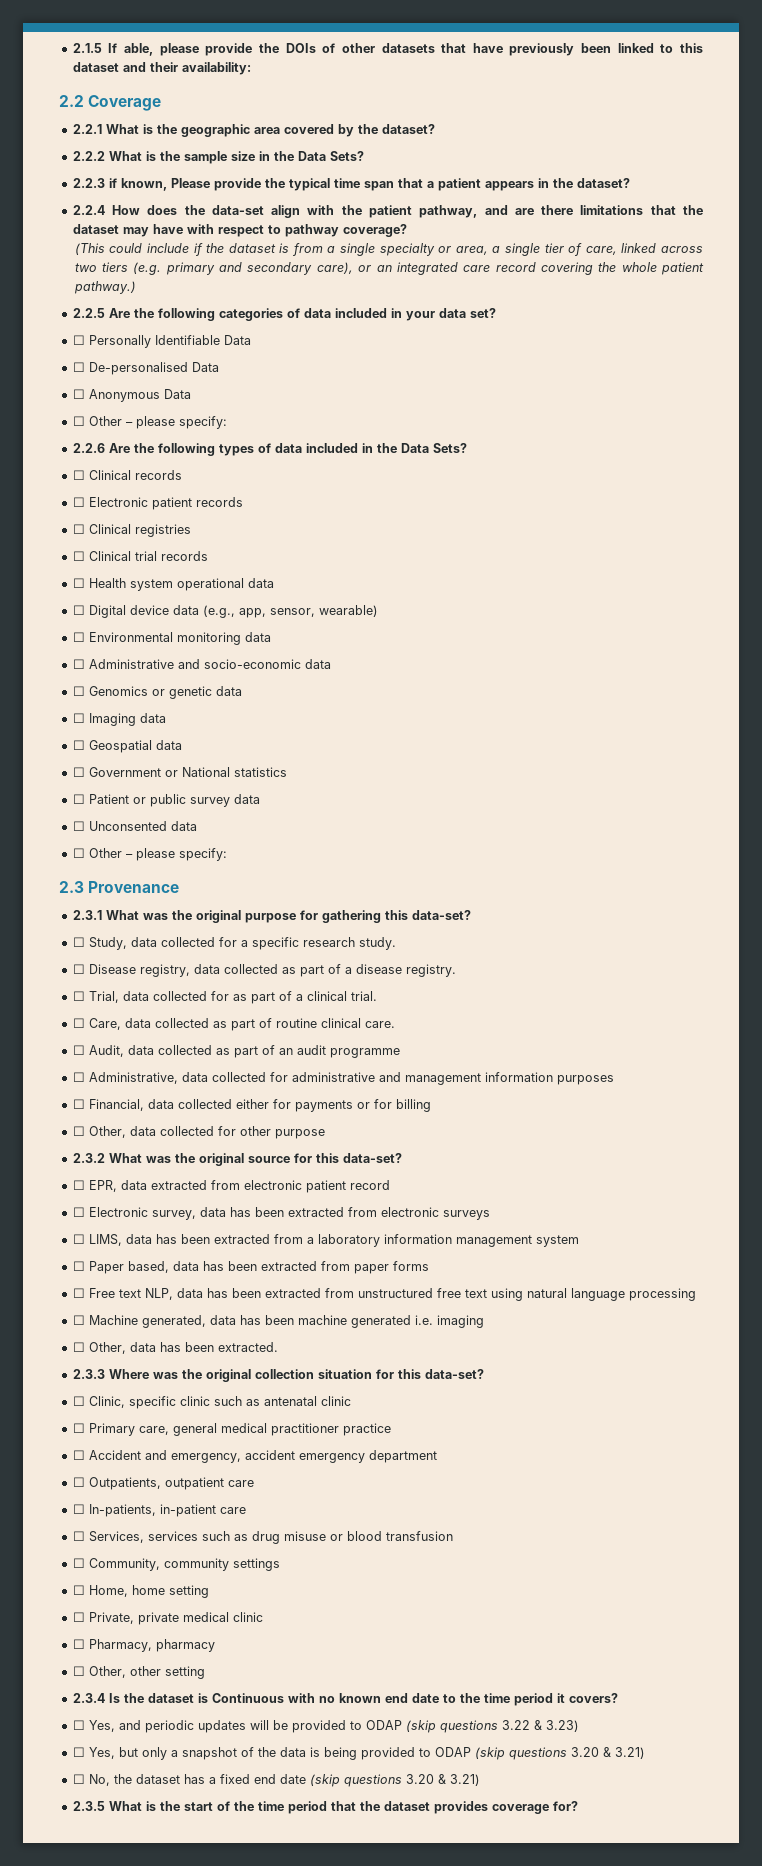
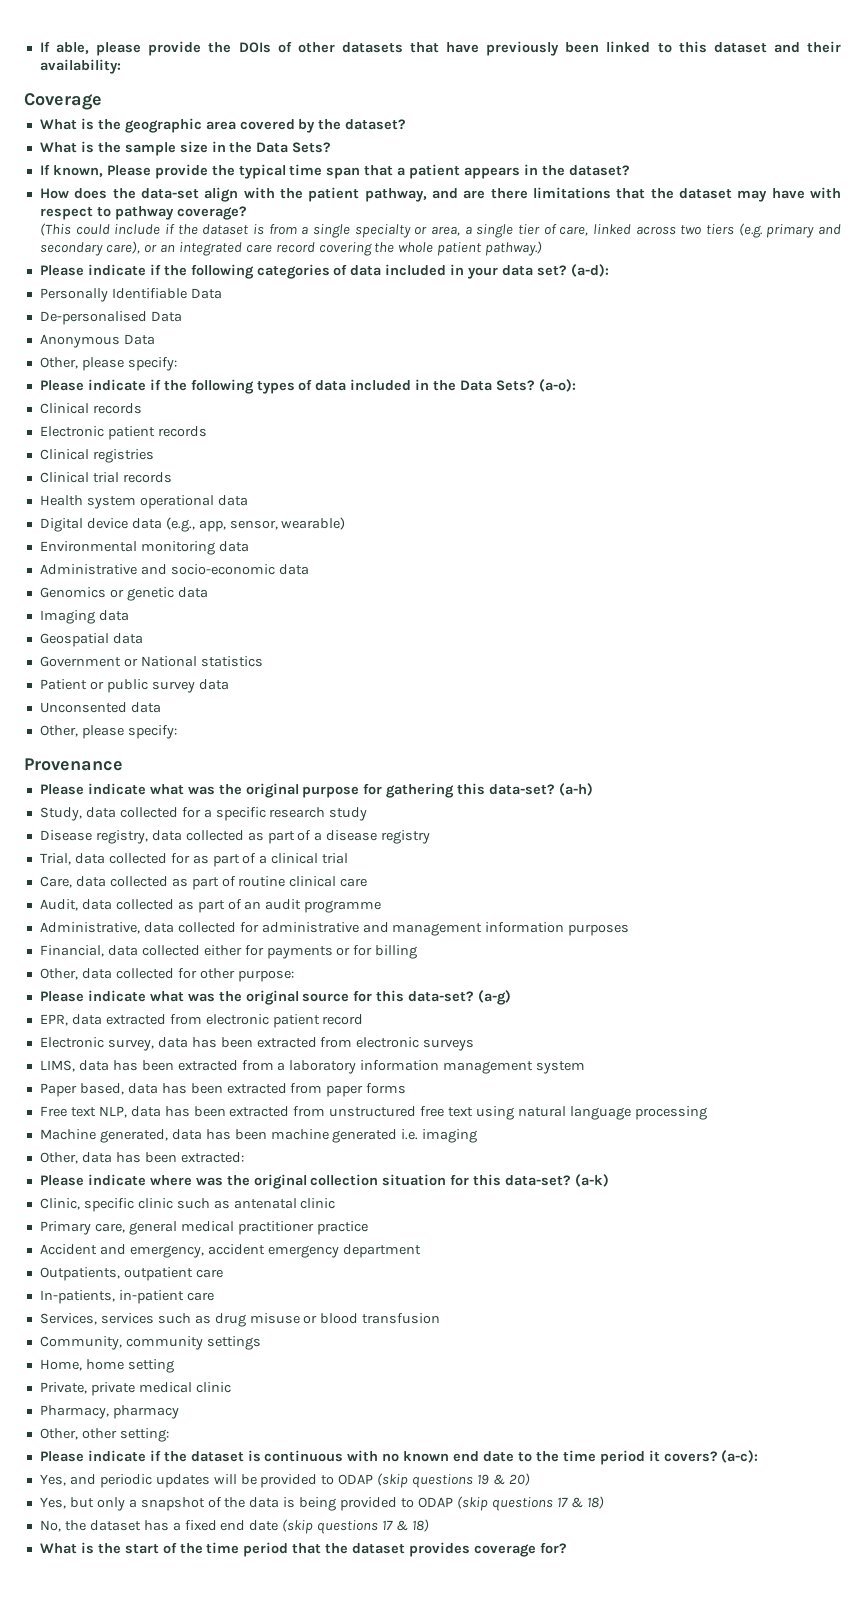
[72,43,102,53] 2.1.5 -> (39, 46) none
[59,95,84,107] 2.2 -> (121, 66) none
[72,124,102,134] 2.2.1 -> (102, 101) none
[72,151,105,161] 2.2.2 -> (407, 124) none
[72,178,117,188] 2.2.3 if -> [39,164,50,175] If
[72,205,105,215] 2.2.4 -> (630, 170) none
[72,308,130,318] 2.2.5 Are -> [39,264,161,276] Please indicate if
[72,335,85,345] // ☐ -> [570,264,609,277] (a-d): //
[72,362,85,372] ☐ -> (222, 293) none
[72,389,85,399] ☐ -> (182, 316) none
[72,416,227,429] [72,443,130,453] ☐ Other – please specify: // 2.2.6 Are -> [39,357,177,371] [39,379,161,391] Other, please specify: // Please indicate if
[72,470,85,480] // ☐ -> [538,379,576,392] (a-o): //
[72,497,85,507] ☐ -> (142, 408) none
[72,524,85,534] ☐ -> (207, 431) none
[72,551,85,561] ☐ -> (154, 456) none
[72,578,85,588] ☐ -> (172, 477) none
[72,605,85,615] ☐ -> (248, 500) none
[72,632,85,642] ☐ -> (346, 523) none
[72,659,85,669] ☐ -> (249, 546) none
[72,686,85,696] ☐ -> (309, 569) none
[72,713,85,723] ☐ -> (208, 592) none
[72,740,85,750] ☐ -> (129, 615) none
[72,767,85,777] ☐ -> (143, 638) none
[72,794,85,804] ☐ -> (263, 661) none
[72,821,85,831] ☐ -> (229, 684) none
[72,848,227,861] [59,881,84,893] ☐ Other – please specify: // 2.3 -> [39,725,177,739] Other, please specify: //
[72,910,139,920] 2.3.1 What -> [39,783,184,795] Please indicate what
[72,937,85,947] // ☐ -> [559,783,594,796] (a-h) //
[358,937,396,950] [72,964,85,974] study. // ☐ -> [329,807,368,821] study //
[405,964,456,977] [72,991,85,1001] registry. // ☐ -> [381,830,431,844] registry //
[350,991,377,1001] [72,1018,85,1028] trial. // ☐ -> [322,853,349,864] trial //
[364,1021,395,1028] [72,1045,85,1055] care. // ☐ -> [340,878,368,887] care //
[72,1072,85,1082] ☐ -> (382, 906) none
[72,1099,85,1109] ☐ -> (630, 930) none
[72,1126,85,1136] ☐ -> (418, 952) none
[274,1129,325,1139] [72,1153,142,1163] purpose // 2.3.2 What -> [237,970,294,982] [39,990,184,1002] purpose: // Please indicate what
[72,1180,85,1190] // ☐ -> [478,990,512,1005] (a-g) //
[72,1207,85,1217] ☐ -> (364, 1019) none
[72,1234,85,1244] ☐ -> (475, 1045) none
[72,1261,85,1271] ☐ -> (586, 1067) none
[72,1288,85,1298] ☐ -> (407, 1088) none
[72,1315,85,1325] ☐ -> (707, 1113) none
[72,1342,85,1352] ☐ -> (478, 1136) none
[217,1342,278,1352] [72,1369,149,1379] extracted. // 2.3.3 Where -> [180,1152,244,1163] [39,1174,192,1186] extracted: // Please indicate where
[72,1396,85,1406] // ☐ -> [575,1174,610,1187] (a-k) //
[72,1423,85,1433] ☐ -> (336, 1203) none
[72,1450,85,1460] ☐ -> (368, 1228) none
[72,1477,85,1487] ☐ -> (421, 1251) none
[72,1504,85,1514] ☐ -> (223, 1273) none
[72,1531,85,1541] ☐ -> (214, 1296) none
[72,1558,85,1568] ☐ -> (441, 1318) none
[72,1585,85,1595] ☐ -> (261, 1343) none
[72,1612,85,1622] ☐ -> (174, 1366) none
[72,1639,85,1649] ☐ -> (231, 1387) none
[72,1666,85,1676] ☐ -> (179, 1412) none
[164,1666,205,1679] [72,1693,284,1703] setting // 2.3.4 Is the dataset is Continuous -> [119,1428,169,1442] [39,1450,344,1462] setting: // Please indicate if the dataset is continuous
[72,1720,85,1730] // ☐ -> [721,1450,759,1463] (a-c): //
[501,1720,579,1732] [72,1747,85,1757] 3.22 & 3.23) // ☐ -> [477,1473,530,1486] 19 & 20) //
[570,1747,645,1759] [72,1774,85,1784] 3.20 & 3.21) // ☐ -> [556,1496,604,1509] 17 & 18) //
[405,1774,480,1786] [72,1801,105,1811] 3.20 & 3.21) // 2.3.5 -> [382,1519,429,1532] 17 & 18) //

